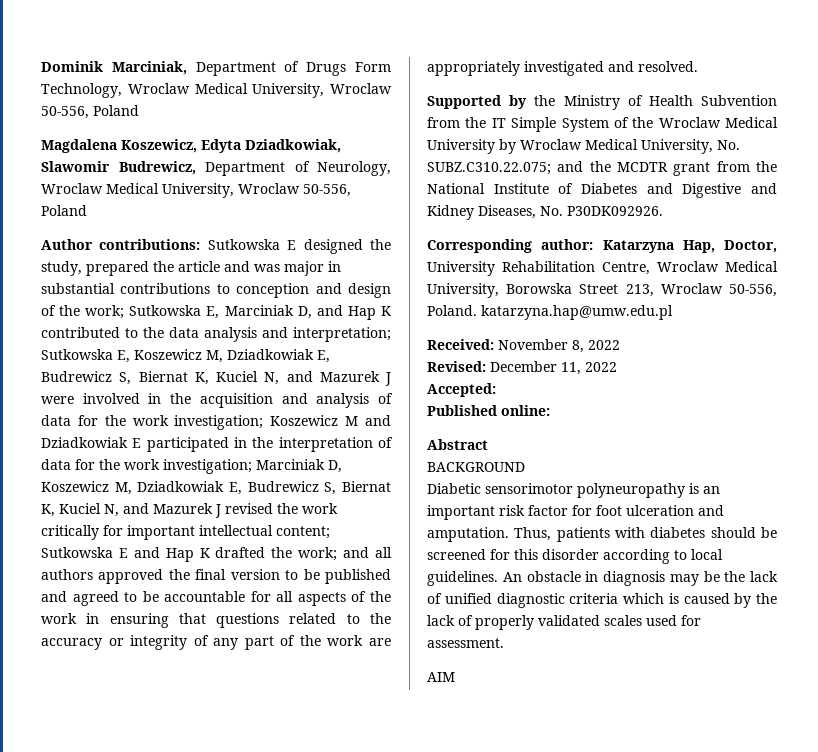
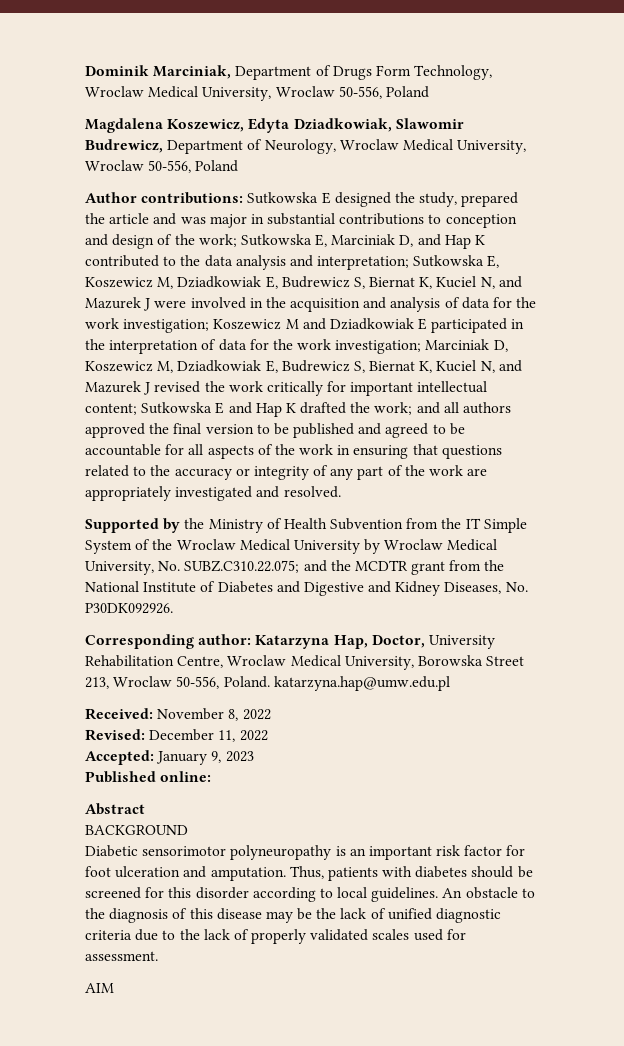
(496, 390) none -> [156,751,254,765] January 9, 2023
[585,571,665,586] in diagnosis -> [521,888,535,898] [85,908,262,923] to the diagnosis of this disease
[623,593,752,608] which is caused by -> [135,929,176,941] due to

